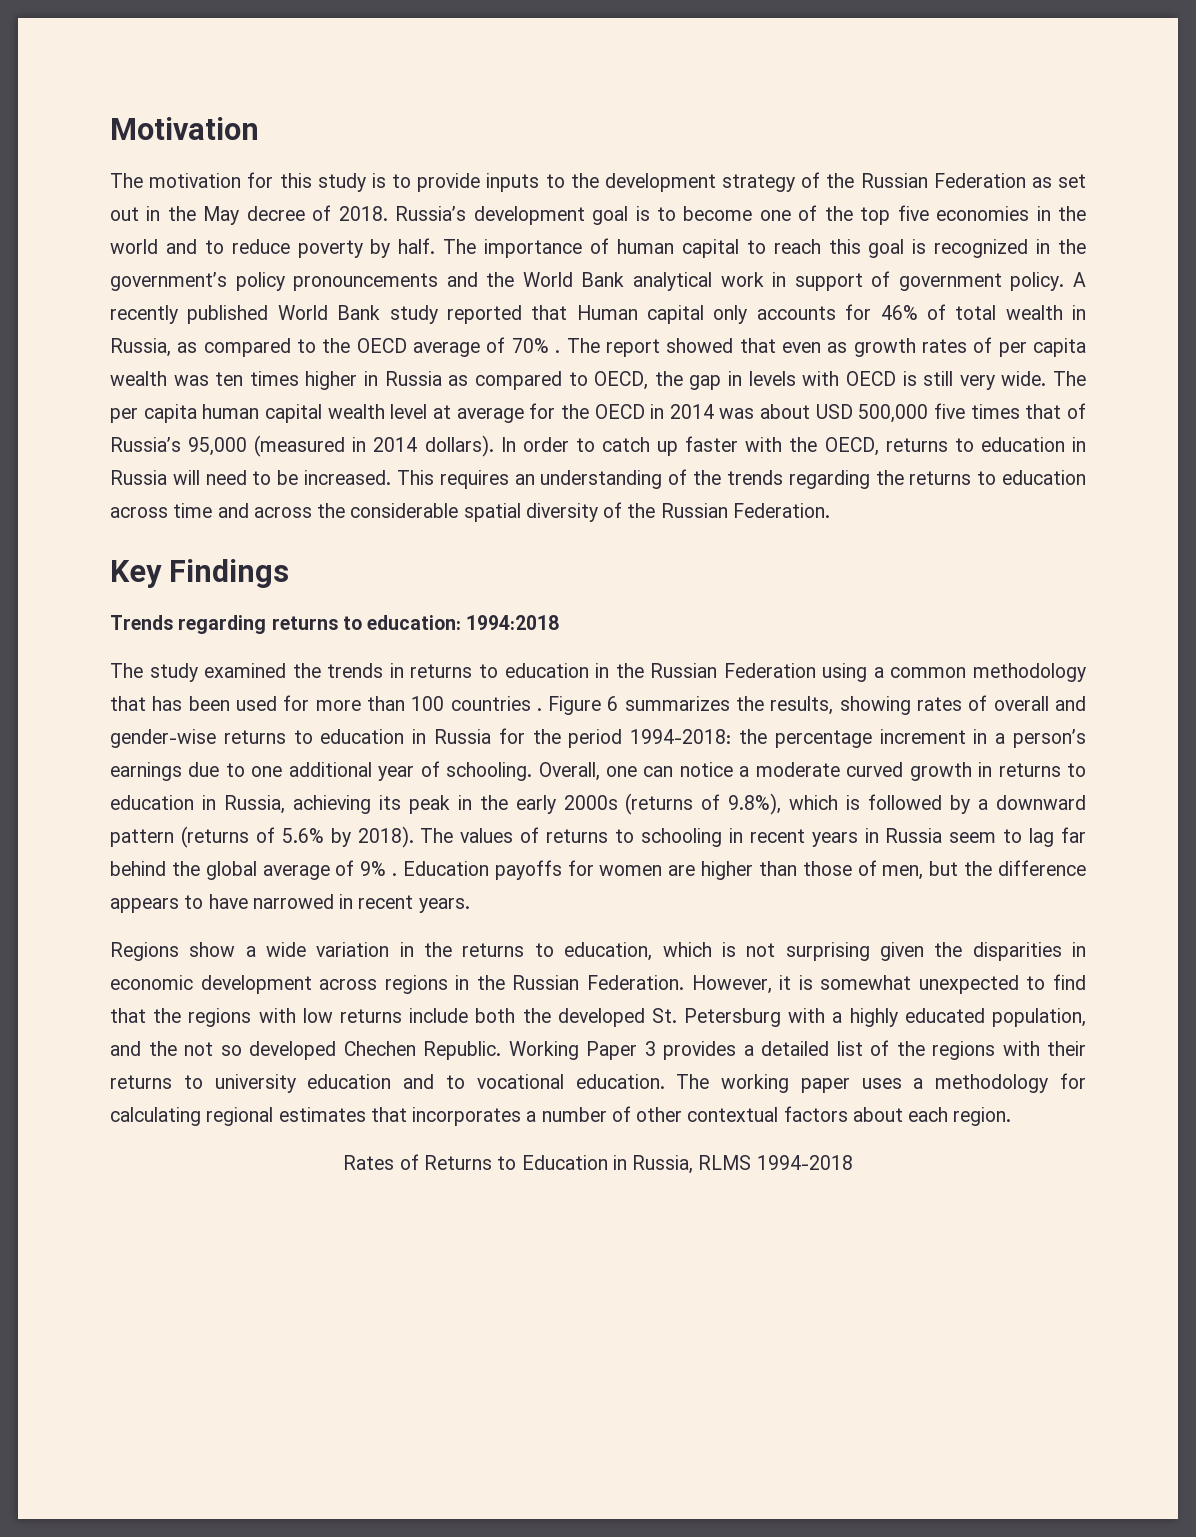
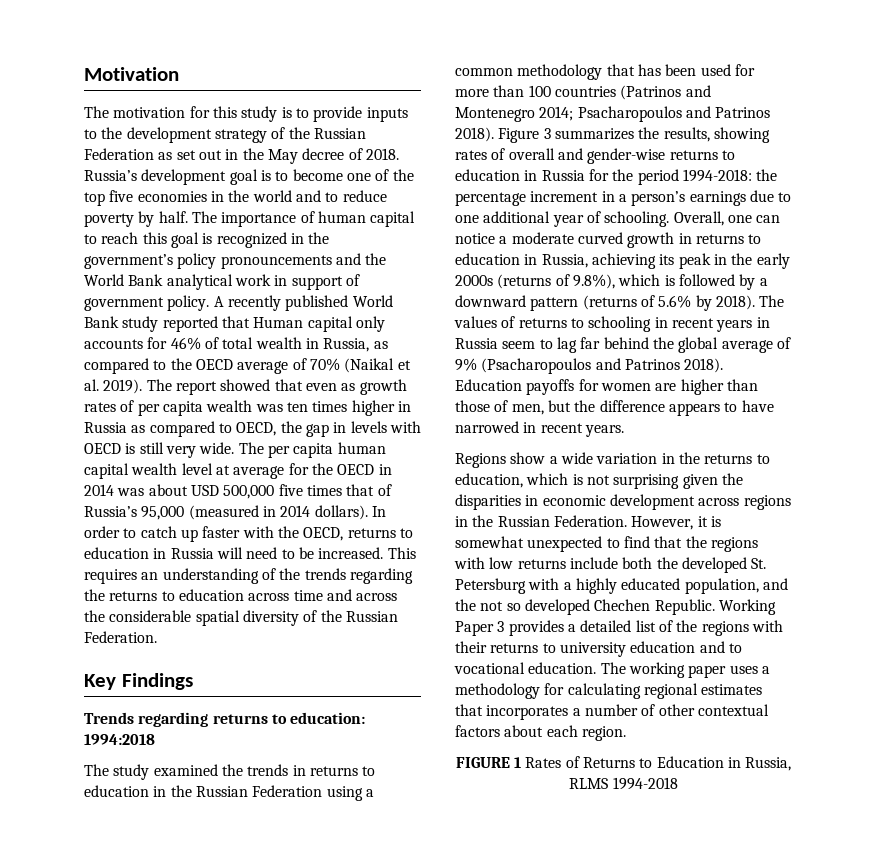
[555,350,561,353] . -> [344,358,411,373] [84,379,143,394] (Naikal et al. 2019).
[536,696,619,715] . Figure 6 -> [620,85,711,100] [455,106,771,122] [455,127,551,143] (Patrinos and Montenegro 2014; Psacharopoulos and Patrinos 2018). Figure 3
[392,873,398,876] . -> [481,358,724,374] (Psacharopoulos and Patrinos 2018).
(1012, 1116) none -> [455,757,522,768] FIGURE 1

